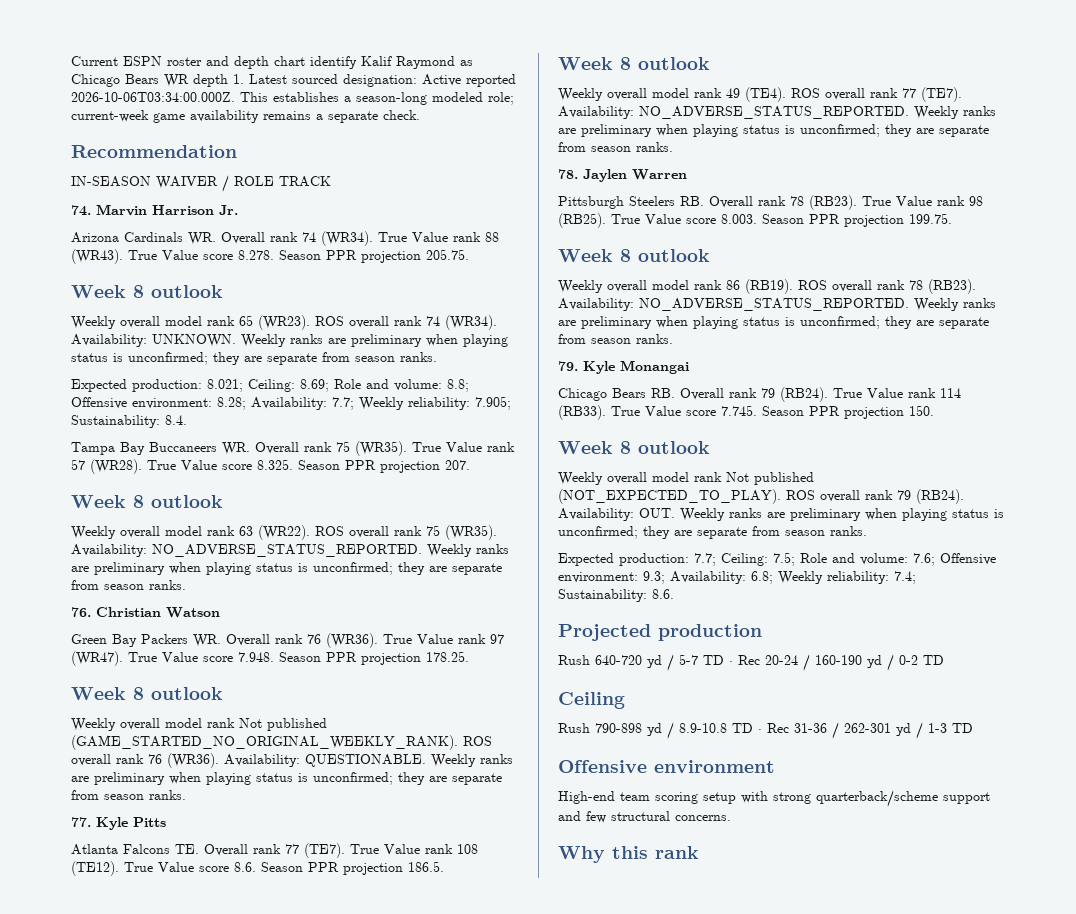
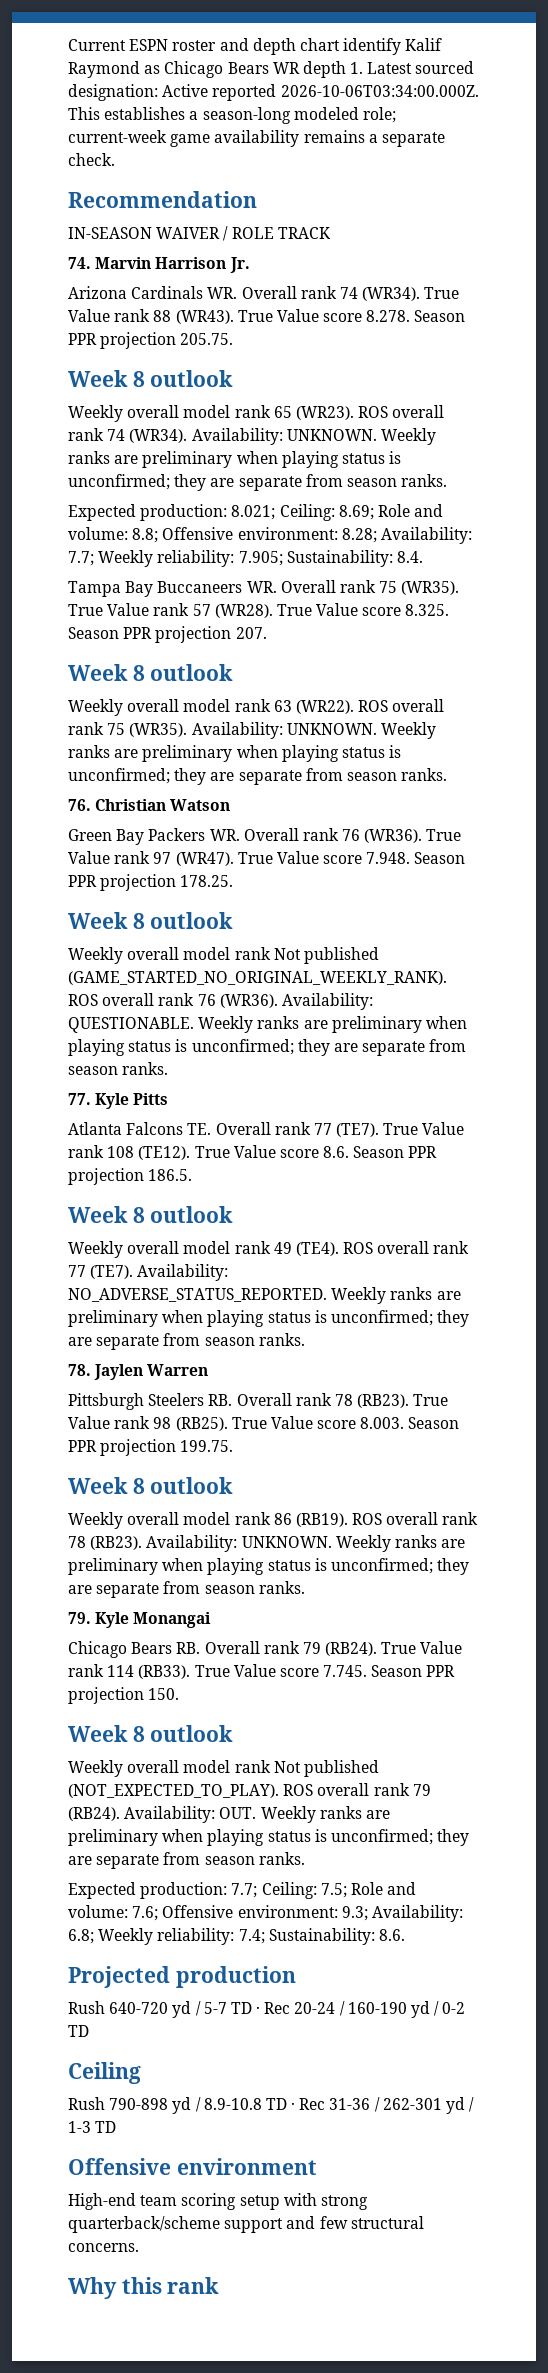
[152,544,422,557] NO_ADVERSE_STATUS_REPORTED. -> [286,723,377,735] UNKNOWN.
[639,298,909,311] NO_ADVERSE_STATUS_REPORTED. -> [241,1536,332,1548] UNKNOWN.

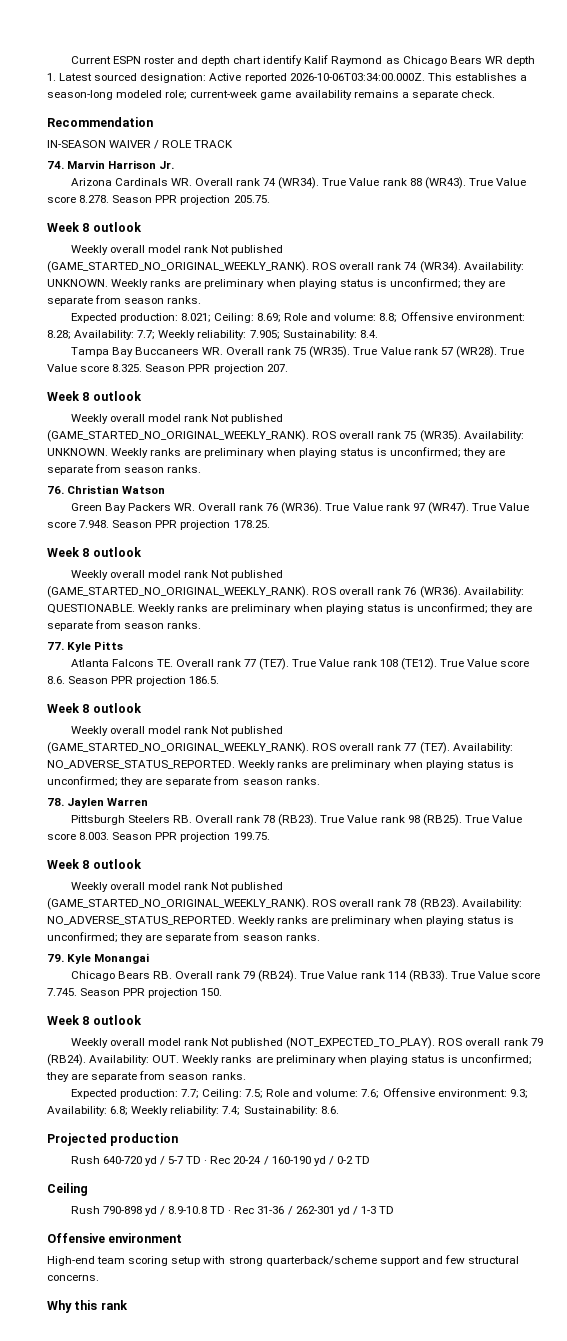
[273,406,354,420] 65 (WR23). -> [211,245,284,255] [47,261,309,273] Not published (GAME_STARTED_NO_ORIGINAL_WEEKLY_RANK).
[273,700,354,714] 63 (WR22). -> [211,414,284,424] [47,430,309,442] Not published (GAME_STARTED_NO_ORIGINAL_WEEKLY_RANK).
[273,1242,339,1256] 49 (TE4). -> [211,726,284,736] [47,742,309,754] Not published (GAME_STARTED_NO_ORIGINAL_WEEKLY_RANK).
[273,1513,348,1527] 86 (RB19). -> [211,882,284,892] [47,898,309,910] Not published (GAME_STARTED_NO_ORIGINAL_WEEKLY_RANK).
[241,1536,332,1548] UNKNOWN. -> [47,916,235,925] NO_ADVERSE_STATUS_REPORTED.

